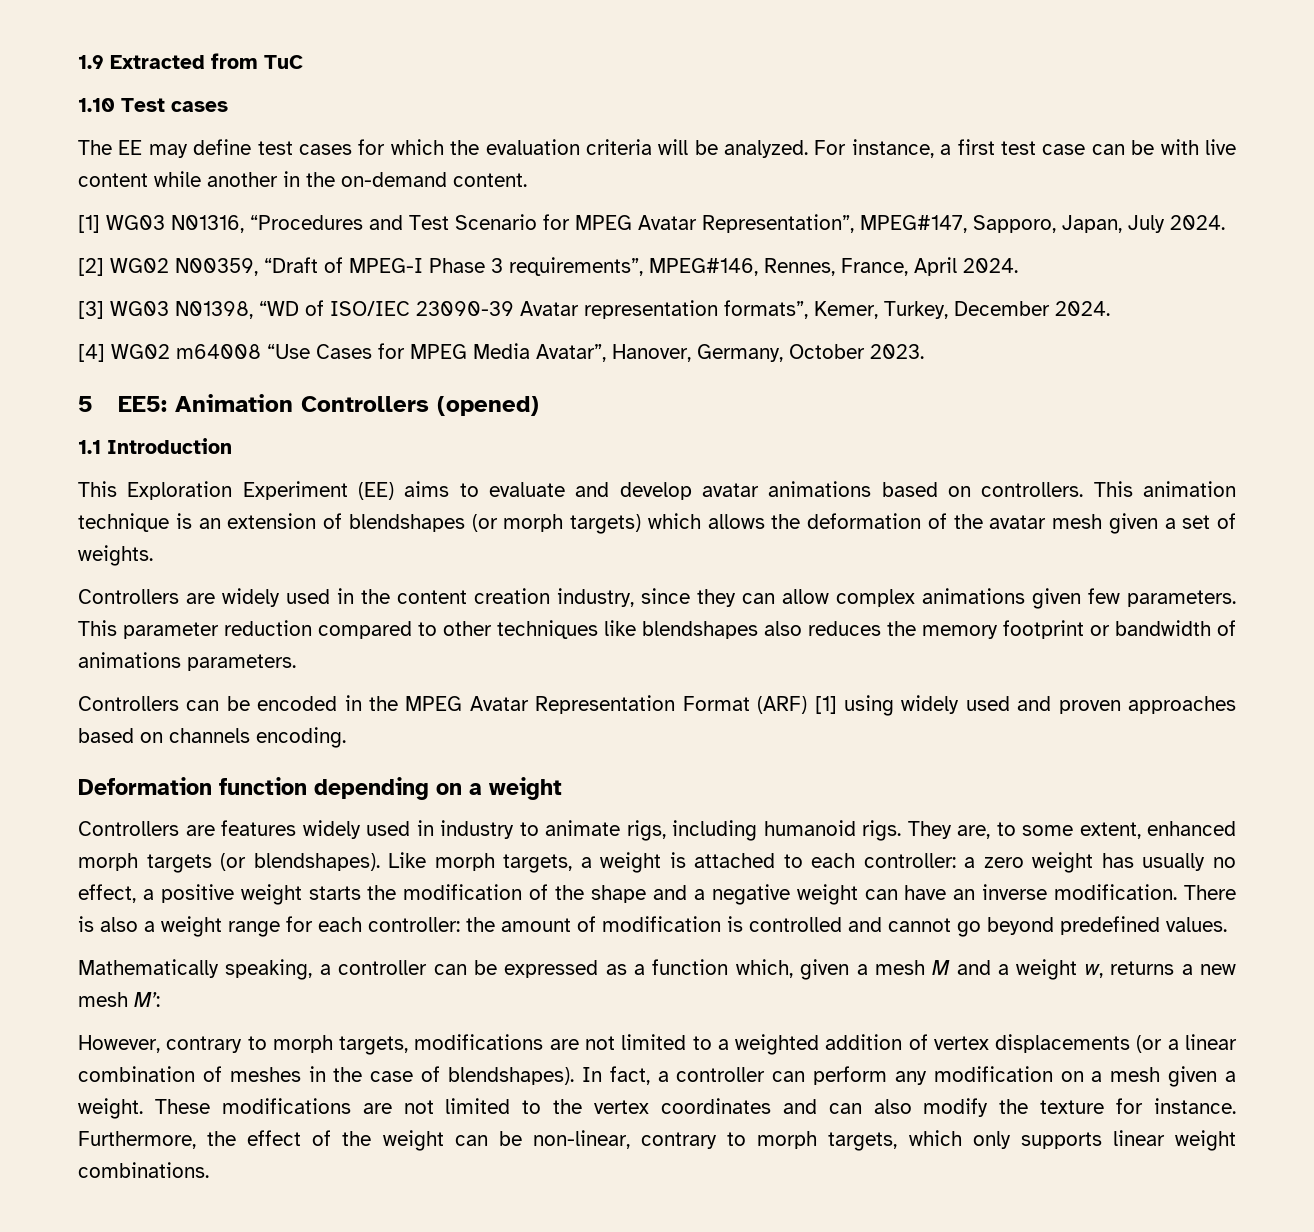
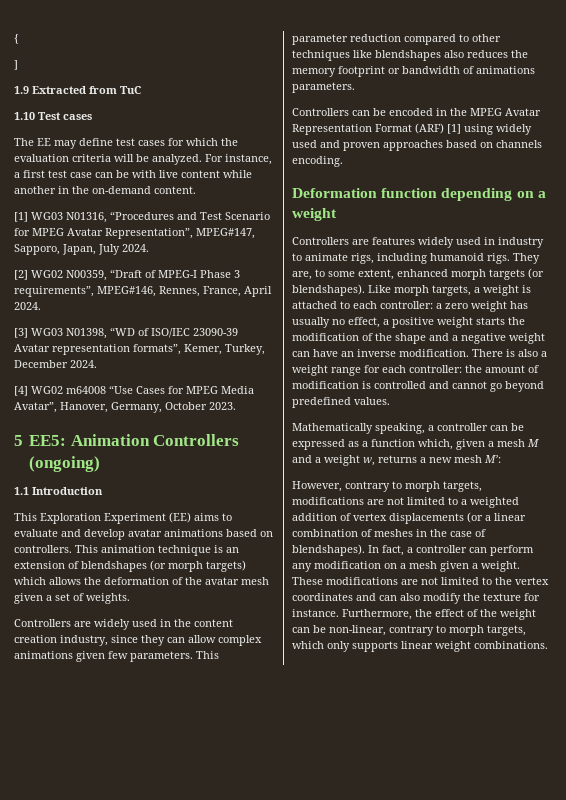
(78, 62) none -> [14,34,19,44] [14,60,18,70] { // ] //
[436,396,539,416] (opened) -> [29,456,101,472] (ongoing)

